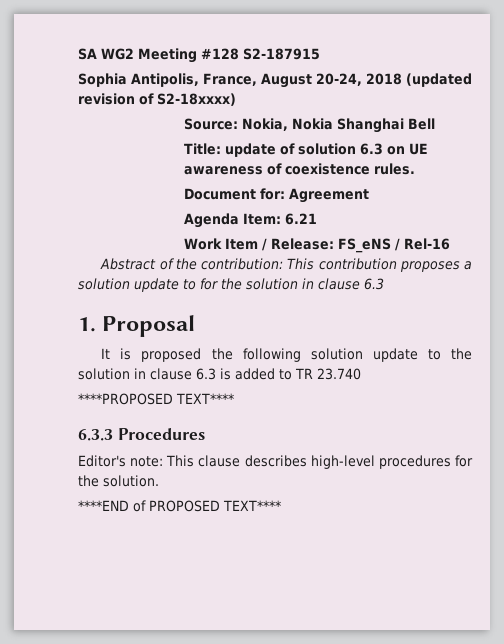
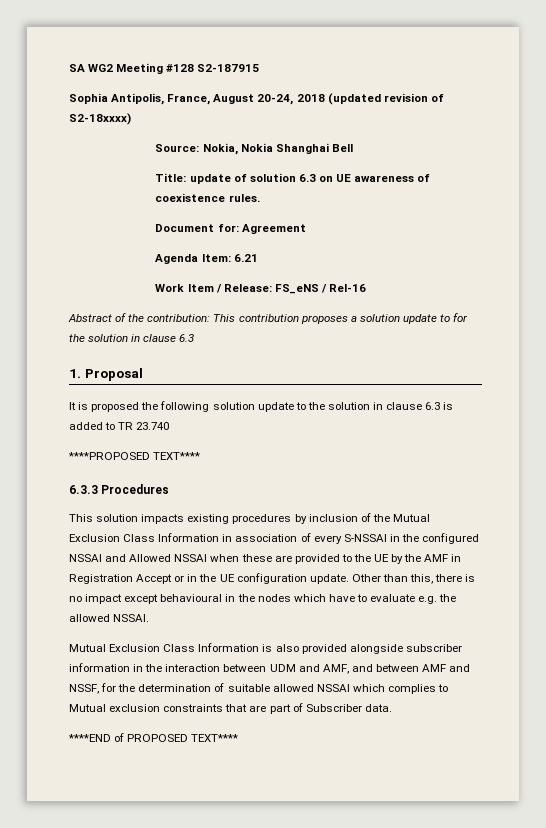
[78,455,473,469] [78,475,159,487] Editor's note: This clause describes high-level procedures for the solution. -> [69,513,430,524] [69,533,480,544] [69,554,462,564] [69,573,476,584] [69,594,457,604] [69,614,150,622] [69,643,462,654] [69,663,471,674] [69,683,449,694] [69,703,392,714] This solution impacts existing procedures by inclusion of the Mutual Exclusion Class Information in association of every S-NSSAI in the configured NSSAI and Allowed NSSAI when these are provided to the UE by the AMF in Registration Accept or in the UE configuration update. Other than this, there is no impact except behavioural in the nodes which have to evaluate e.g. the allowed NSSAI. // Mutual Exclusion Class Information is also provided alongside subscriber information in the interaction between UDM and AMF, and between AMF and NSSF, for the determination of suitable allowed NSSAI which complies to Mutual exclusion constraints that are part of Subscriber data.

